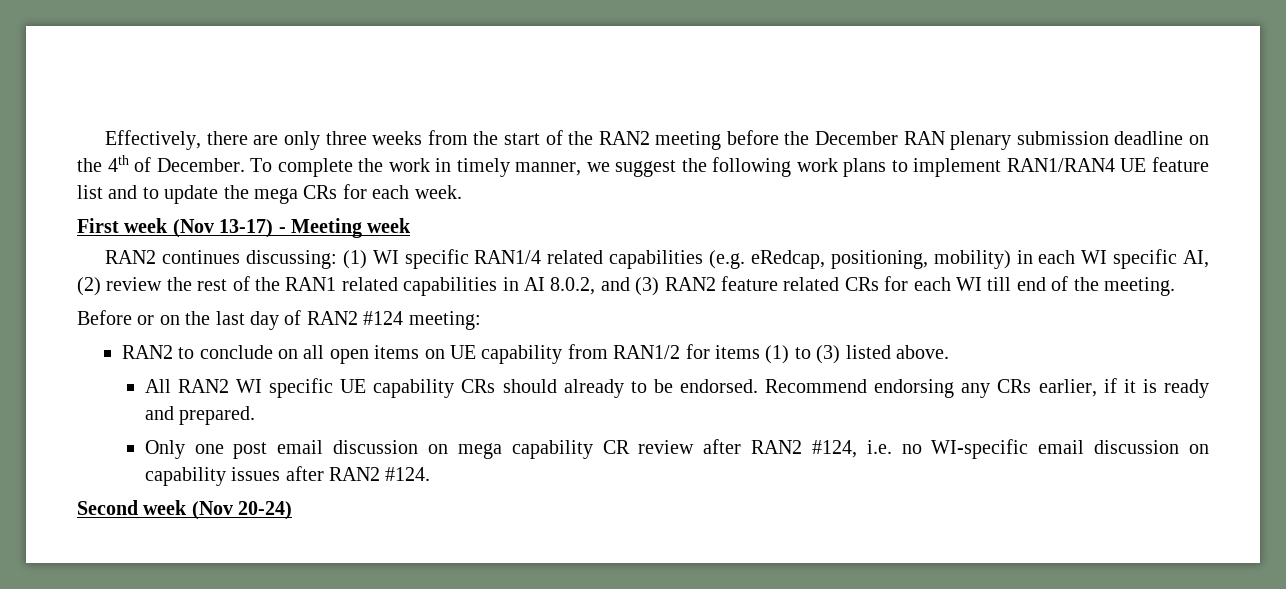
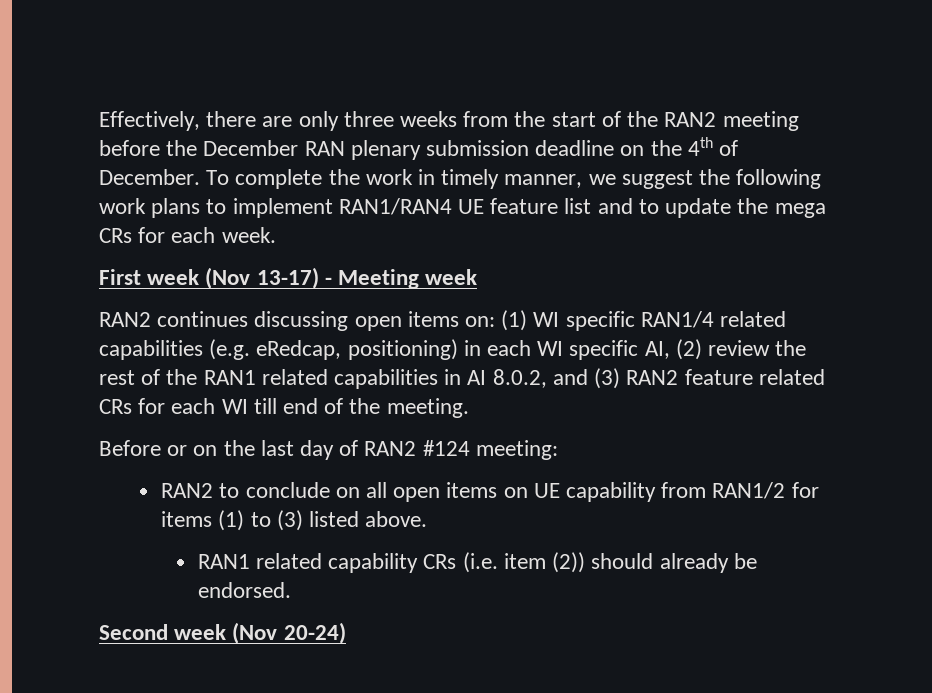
[245,250,337,269] discussing: -> [254,311,496,331] discussing open items on:
[830,250,1011,269] positioning, mobility) -> [347,339,458,360] positioning)
[144,378,496,398] All RAN2 WI specific UE capability CRs -> [197,552,586,573] RAN1 related capability CRs (i.e. item (2))
[630,381,647,393] to -> (729, 563) none
[765,378,1210,398] [144,406,256,425] [144,439,1210,459] [144,466,431,486] Recommend endorsing any CRs earlier, if it is ready and prepared. // Only one post email discussion on mega capability CR review after RAN2 #124, i.e. no WI-specific email discussion on capability issues after RAN2 #124. -> (291, 590) none

